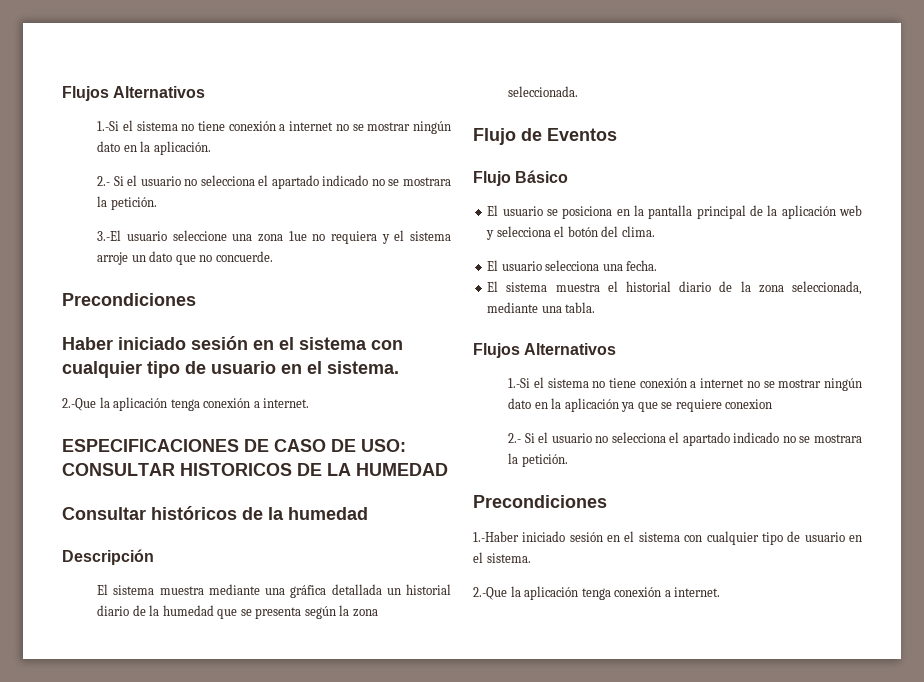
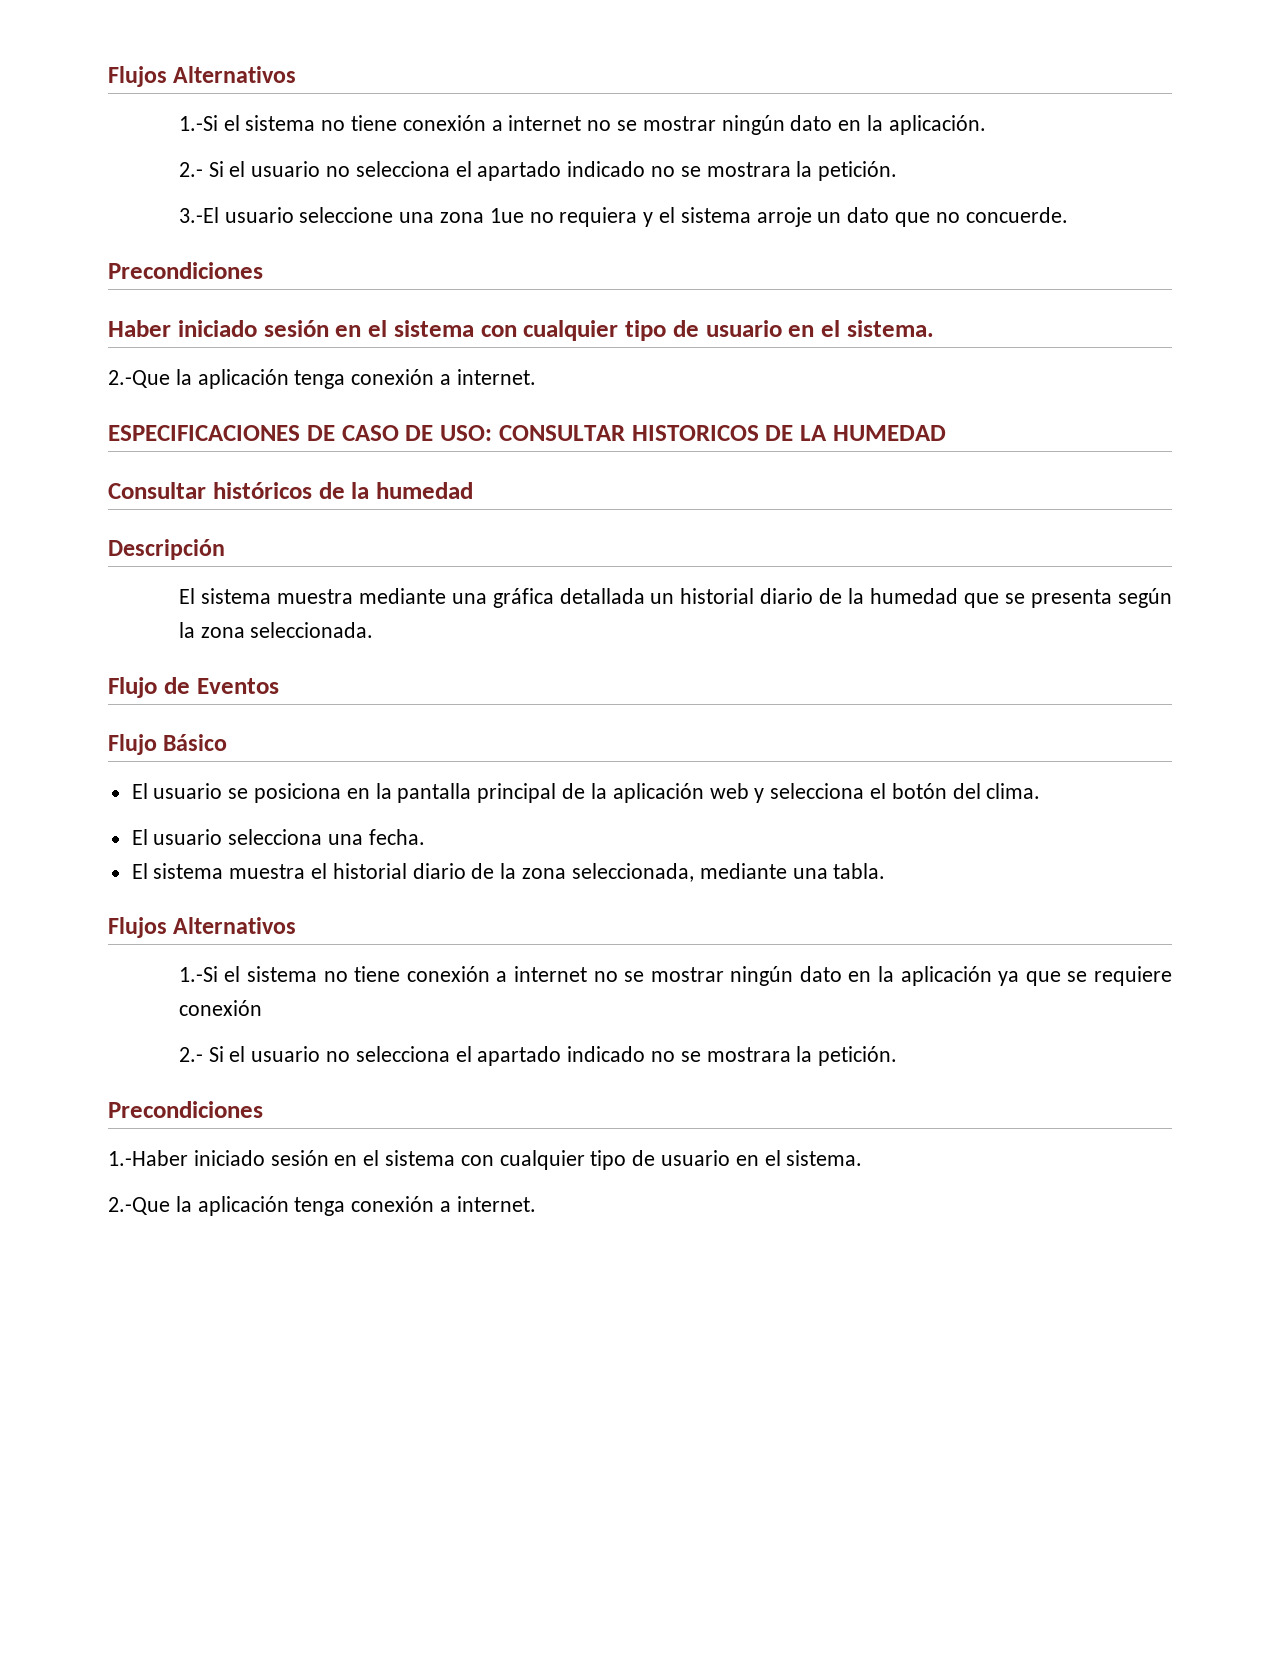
[725,399,773,409] conexion -> [178,1000,262,1016] conexión

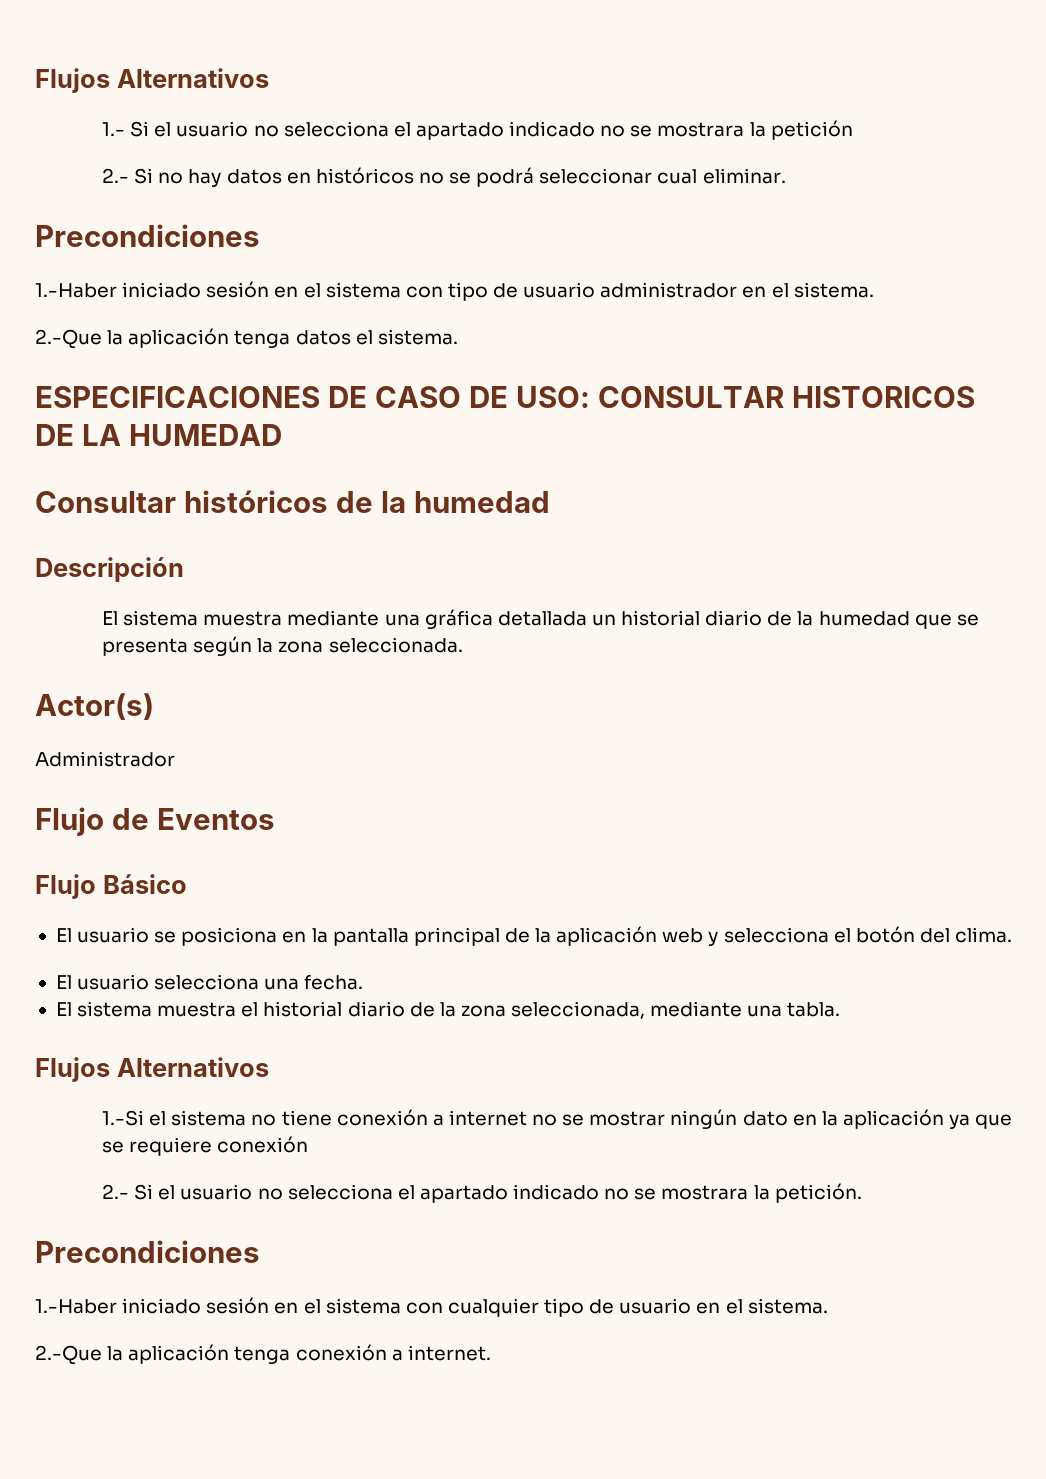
[108,66,297,87] [178,115,986,135] [178,162,203,177] Flujos Alternativos // 1.-Si el sistema no tiene conexión a internet no se mostrar ningún dato en la aplicación. // 2.- -> [35,68,269,93] [101,122,125,136] Flujos Alternativos // 1.-
[818,161,898,181] [178,207,1068,227] [108,262,263,279] [108,320,934,341] [108,369,536,389] petición. // 3.-El usuario seleccione una zona 1ue no requiera y el sistema arroje un dato que no concuerde. // Precondiciones // Haber iniciado sesión en el sistema con cualquier tipo de usuario en el sistema. // 2.-Que la aplicación tenga conexión a internet. -> [770,120,853,140] [101,167,786,187] [35,224,260,247] [35,281,874,301] [35,328,458,349] petición // 2.- Si no hay datos en históricos no se podrá seleccionar cual eliminar. // Precondiciones // 1.-Haber iniciado sesión en el sistema con tipo de usuario administrador en el sistema. // 2.-Que la aplicación tenga datos el sistema.
(374, 630) none -> [35,693,154,720] [35,751,175,767] // Actor(s) // Administrador

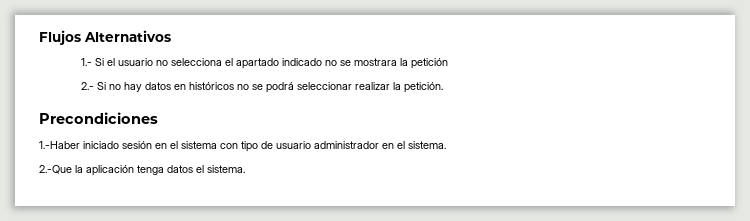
[657,168,786,184] cual eliminar. -> [354,82,443,93] realizar la petición.
[35,386,975,408] [35,424,282,446] [35,490,550,513] [35,557,184,582] [101,609,979,629] [101,636,463,656] [35,693,154,720] [35,751,175,767] [35,807,275,836] [35,874,187,899] [55,926,1013,946] [55,974,364,990] [55,1001,841,1019] [35,1057,269,1082] [101,1109,1013,1129] [101,1136,309,1156] [101,1183,862,1203] [35,1240,260,1263] [35,1297,828,1317] [35,1344,491,1365] // ESPECIFICACIONES DE CASO DE USO: CONSULTAR HISTORICOS DE LA HUMEDAD // Consultar históricos de la humedad // Descripción // El sistema muestra mediante una gráfica detallada un historial diario de la humedad que se presenta según la zona seleccionada. // Actor(s) // Administrador // Flujo de Eventos // Flujo Básico // El usuario se posiciona en la pantalla principal de la aplicación web y selecciona el botón del clima. // El usuario selecciona una fecha. // El sistema muestra el historial diario de la zona seleccionada, mediante una tabla. // Flujos Alternativos // 1.-Si el sistema no tiene conexión a internet no se mostrar ningún dato en la aplicación ya que se requiere conexión // 2.- Si el usuario no selecciona el apartado indicado no se mostrara la petición. // Precondiciones // 1.-Haber iniciado sesión en el sistema con cualquier tipo de usuario en el sistema. // 2.-Que la aplicación tenga conexión a internet. -> (245, 169) none

